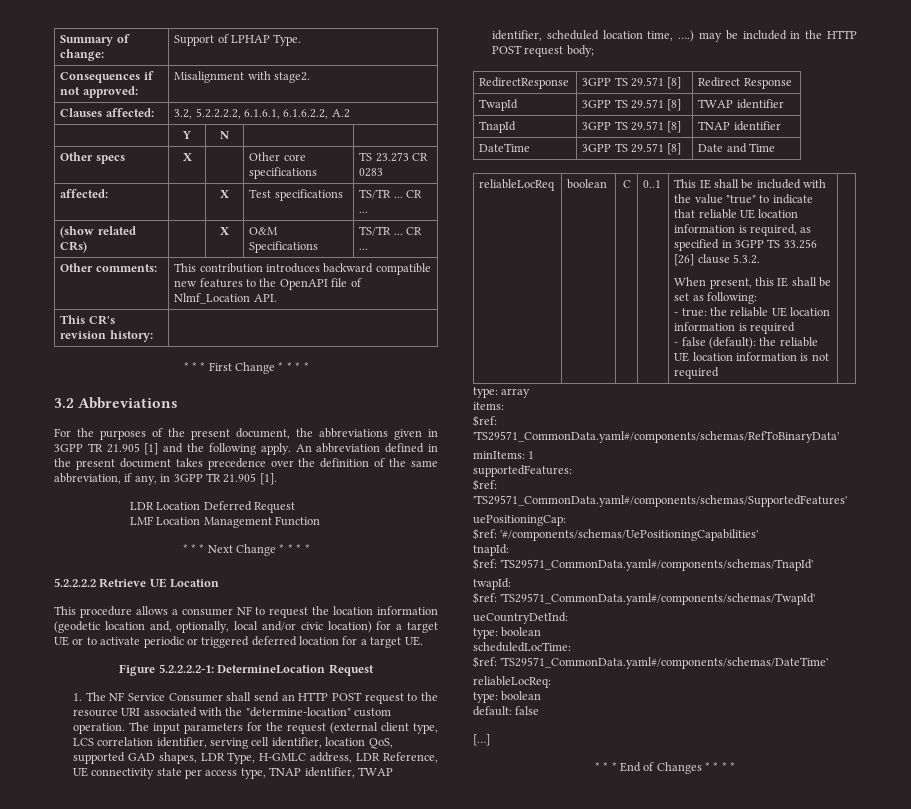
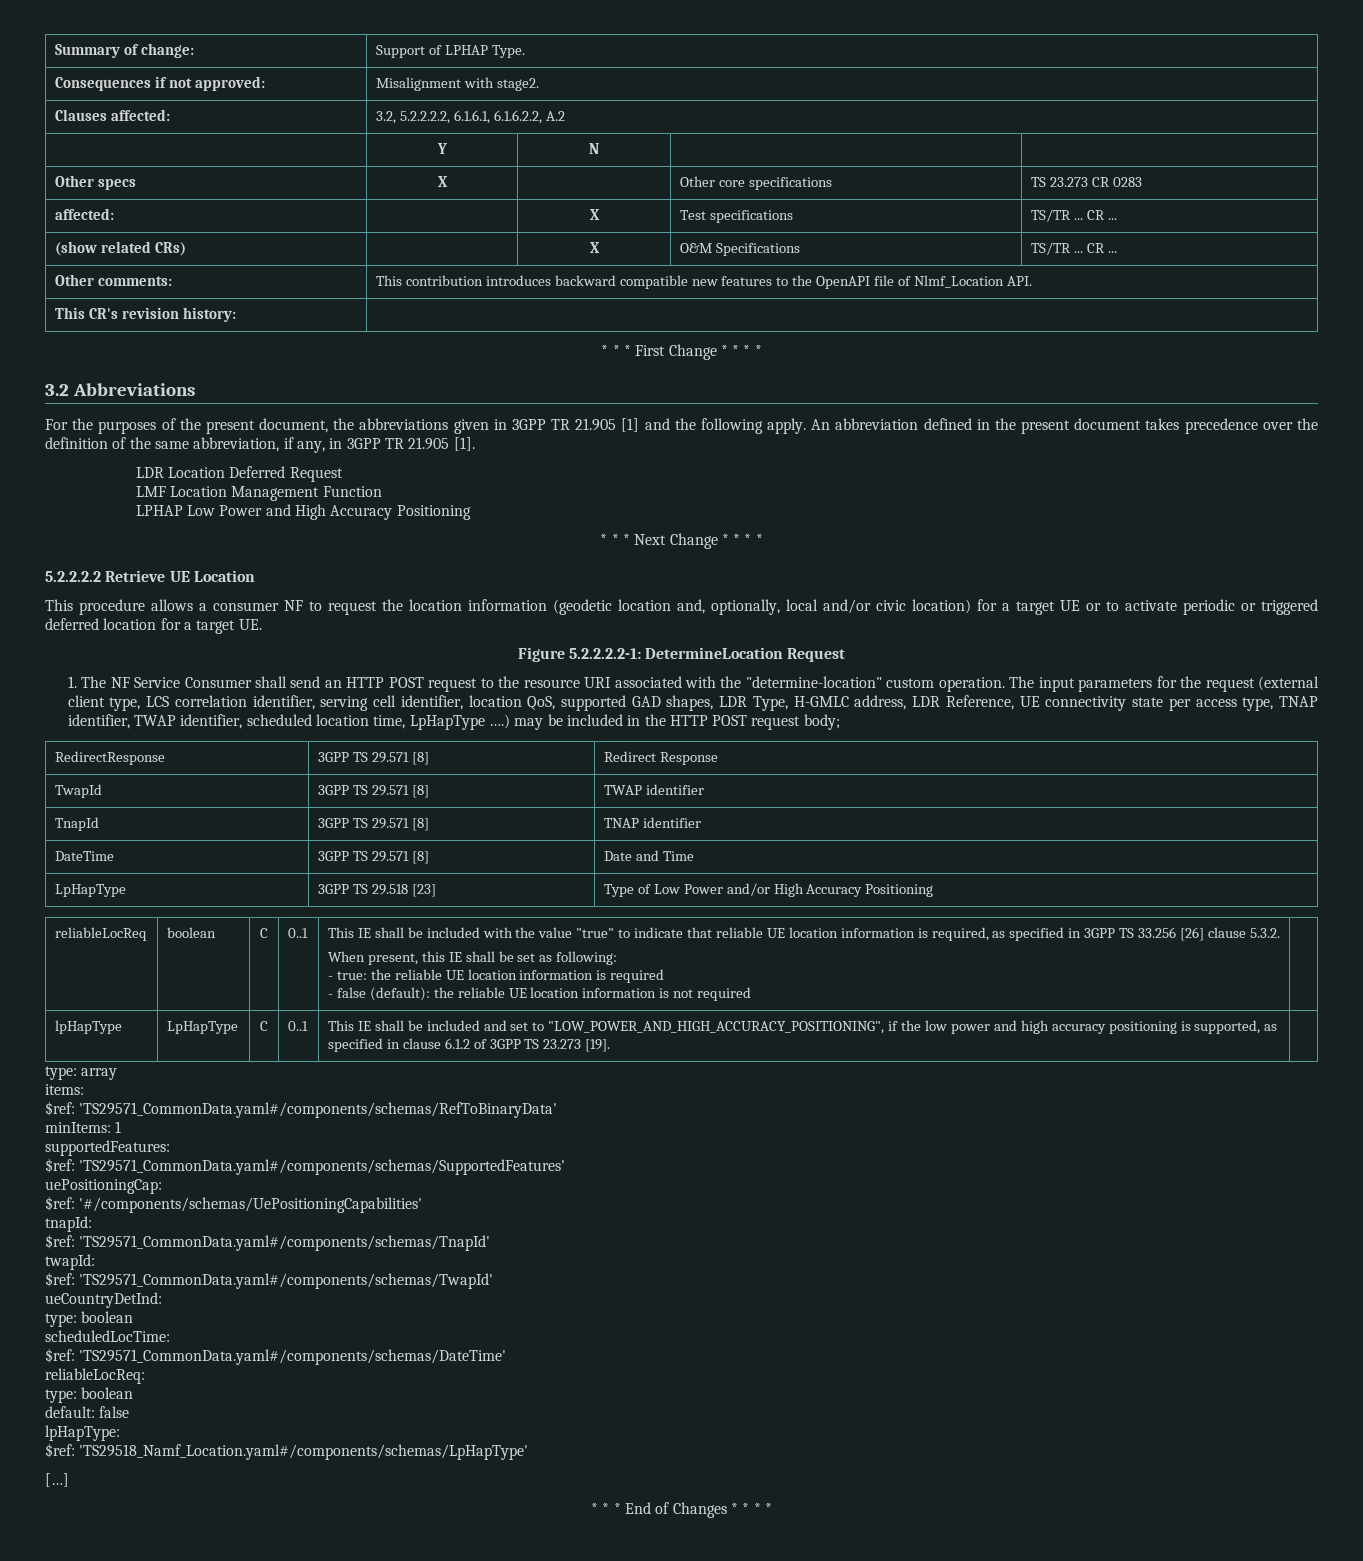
(320, 521) none -> [135,504,471,520] // LPHAP Low Power and High Accuracy Positioning
(674, 36) none -> [409,715,485,730] LpHapType
(776, 147) none -> [54,884,126,897] [317,884,436,897] [603,883,934,897] // LpHapType | 3GPP TS 29.518 [23] | Type of Low Power and/or High Accuracy Positioning
(720, 373) none -> [54,1020,122,1034] [166,1021,238,1034] [260,1021,268,1031] [287,1021,308,1031] [327,1020,1278,1034] [327,1038,611,1052] // lpHapType | LpHapType | C | 0..1 | This IE shall be included and set to "LOW_POWER_AND_HIGH_ACCURACY_POSITIONING", if the low power and high accuracy positioning is supported, as specified in clause 6.1.2 of 3GPP TS 23.273 [19]. |
(540, 710) none -> [45,1425,120,1441] [45,1443,529,1460] // lpHapType: // $ref: 'TS29518_Namf_Location.yaml#/components/schemas/LpHapType'

